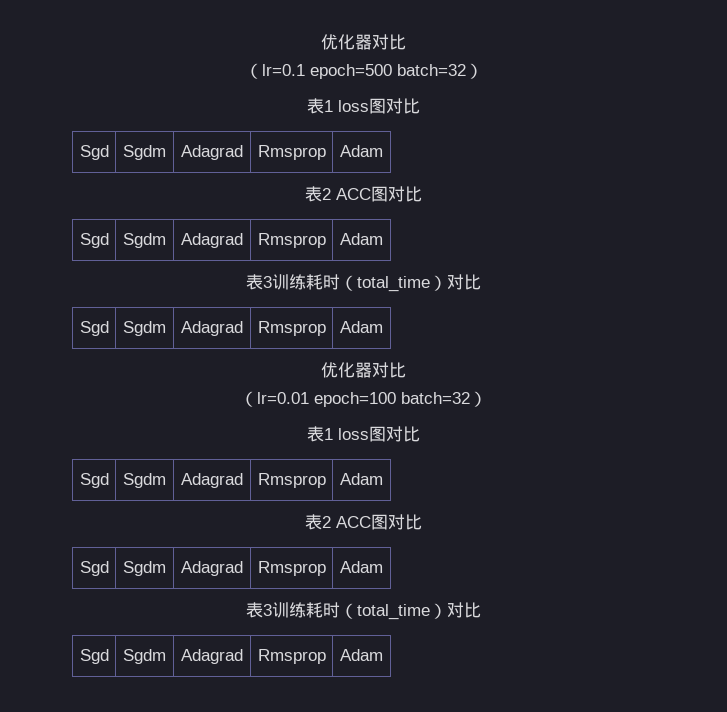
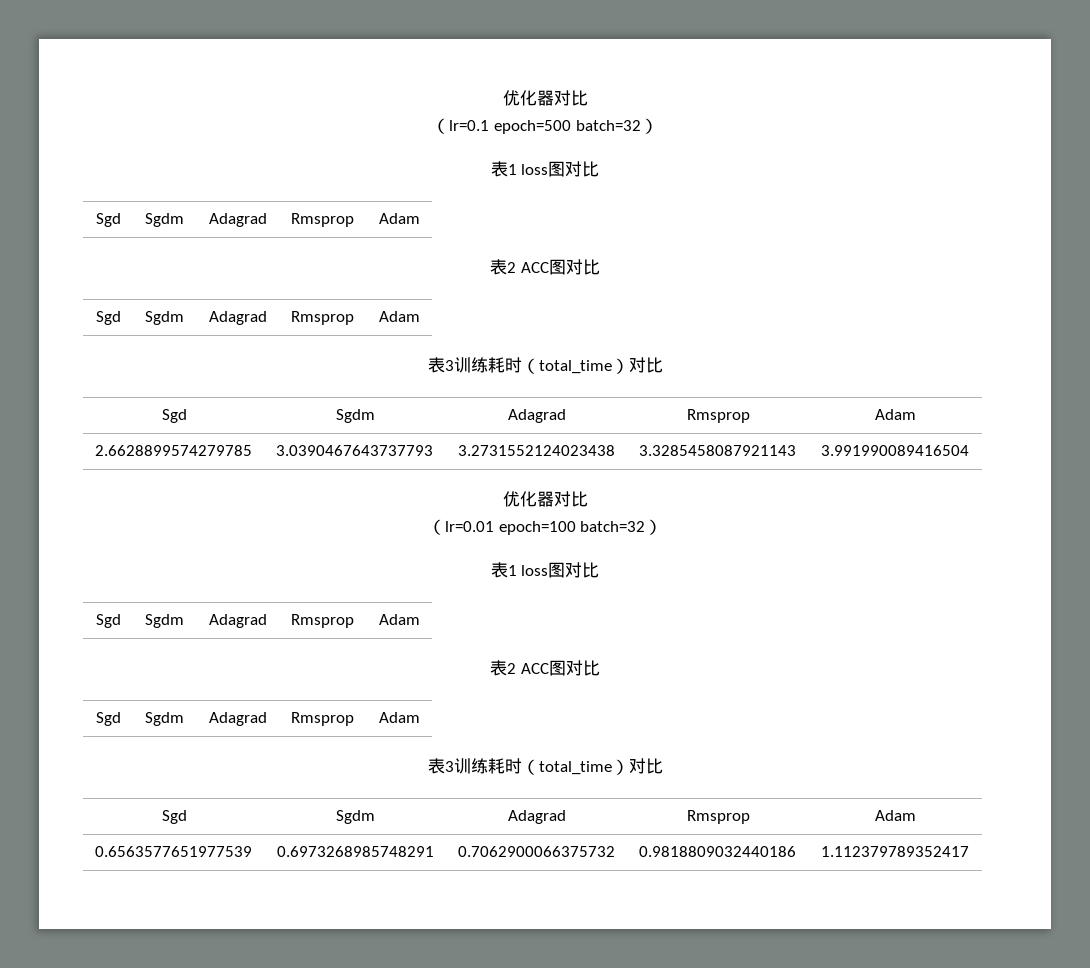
(383, 327) none -> [94,445,252,456] [275,445,433,456] [457,445,615,456] [638,445,796,456] [820,445,969,456] // 2.6628899574279785 | 3.0390467643737793 | 3.2731552124023438 | 3.3285458087921143 | 3.991990089416504
(383, 655) none -> [94,846,252,857] [277,846,434,857] [457,846,615,857] [638,846,796,857] [820,846,969,857] // 0.6563577651977539 | 0.6973268985748291 | 0.7062900066375732 | 0.9818809032440186 | 1.112379789352417

